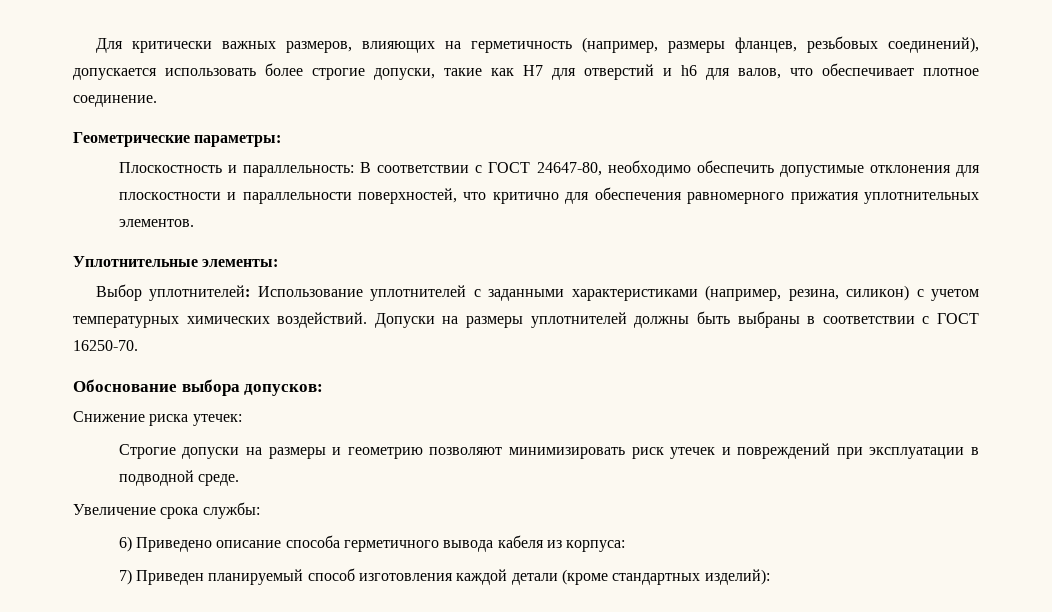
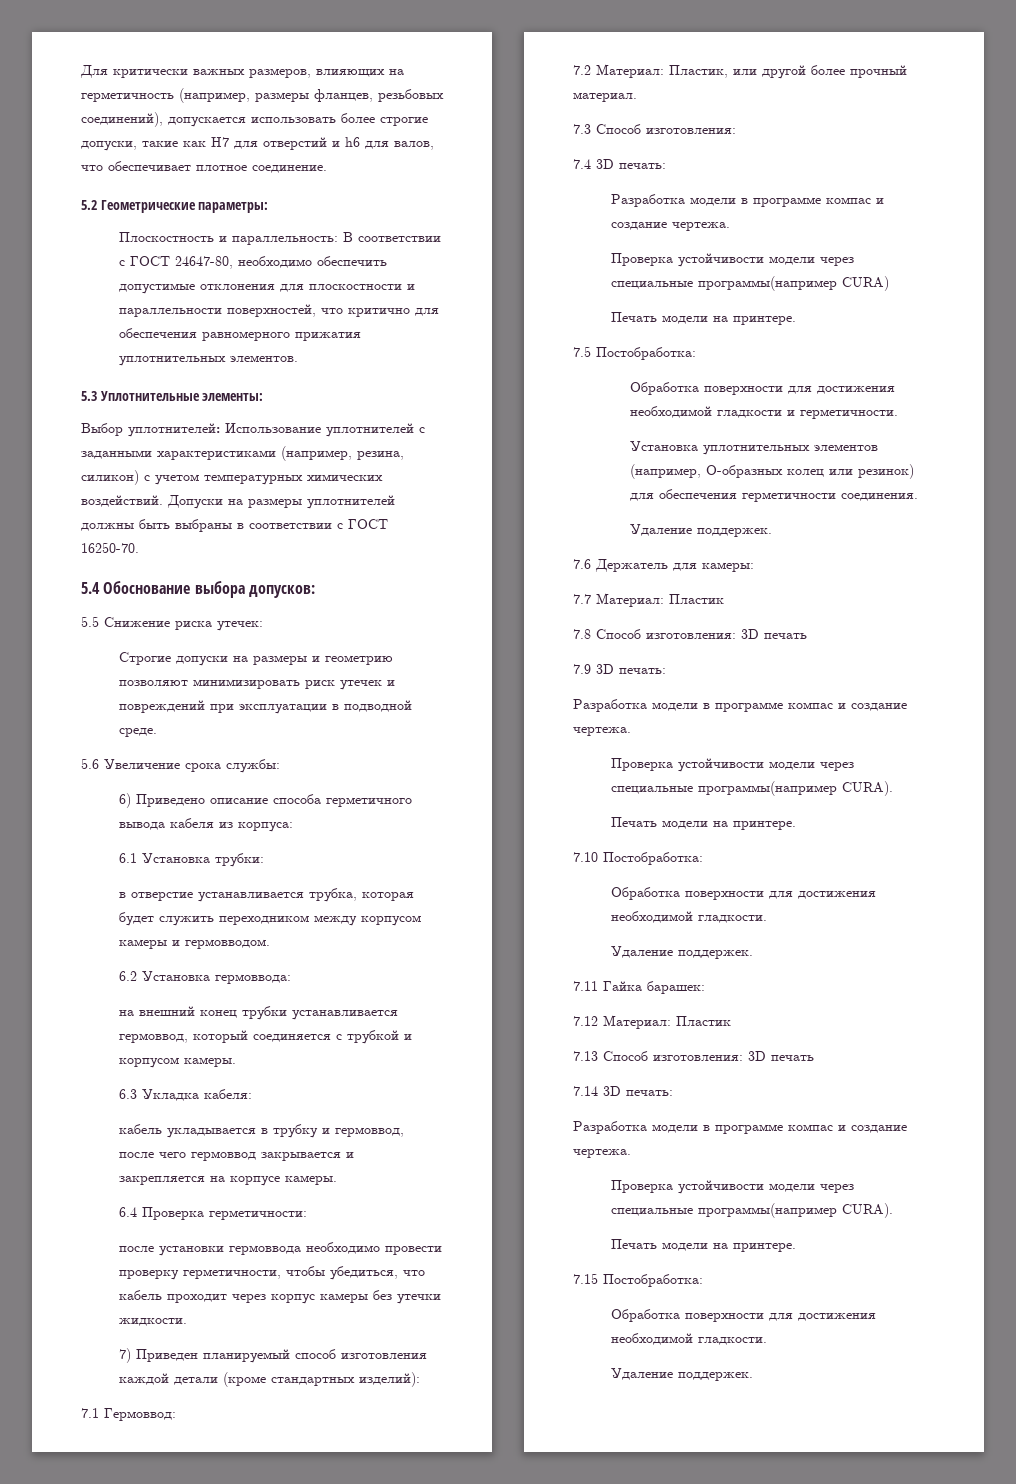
(157, 101) none -> [81,200,97,210] 5.2
(194, 223) none -> [81,391,97,401] 5.3
(138, 345) none -> [81,582,100,594] 5.4
(324, 390) none -> [81,616,99,627] 5.5
(240, 480) none -> [81,758,99,769] 5.6
(626, 546) none -> [119,853,265,867] [119,888,415,902] [119,912,422,926] [119,939,271,949] [119,971,292,984] [119,1006,399,1020] [119,1030,413,1044] [119,1057,237,1068] [119,1089,253,1101] [119,1124,405,1138] [119,1151,355,1161] [119,1175,338,1186] [119,1207,308,1220] [119,1242,443,1256] [119,1266,426,1280] [119,1290,442,1304] [119,1318,188,1326] // 6.1 Установка трубки: // в отверстие устанавливается трубка, которая будет служить переходником между корпусом камеры и гермовводом. // 6.2 Установка гермоввода: // на внешний конец трубки устанавливается гермоввод, который соединяется с трубкой и корпусом камеры. // 6.3 Укладка кабеля: // кабель укладывается в трубку и гермоввод, после чего гермоввод закрывается и закрепляется на корпусе камеры. // 6.4 Проверка герметичности: // после установки гермоввода необходимо провести проверку герметичности, чтобы убедиться, что кабель проходит через корпус камеры без утечки жидкости.
(770, 577) none -> [81,1408,176,1421] [573,64,907,79] [573,92,637,102] [573,124,736,134] [573,159,666,169] [611,194,885,207] [611,222,731,231] [611,253,855,267] [611,276,890,291] [611,312,797,325] [573,346,696,360] [630,382,896,395] [630,406,899,419] [630,441,879,455] [630,464,915,479] [630,489,919,502] [630,524,773,537] [573,559,754,572] [573,593,724,607] [573,629,807,639] [573,664,666,674] [573,699,907,712] [573,727,631,736] [611,758,855,772] [611,781,894,796] [611,817,797,830] [573,852,703,865] [611,887,877,900] [611,911,768,923] [611,946,754,959] [573,981,705,994] [573,1015,731,1029] [573,1051,814,1061] [573,1086,673,1096] [573,1121,907,1134] [573,1149,631,1158] [611,1180,855,1194] [611,1203,894,1218] [611,1239,797,1252] [573,1273,703,1287] [611,1309,877,1322] [611,1333,768,1345] [611,1368,754,1381] // 7.1 Гермоввод: // 7.2 Материал: Пластик, или другой более прочный материал. // 7.3 Способ изготовления: // 7.4 3D печать: // Разработка модели в программе компас и создание чертежа. // Проверка устойчивости модели через специальные программы(например CURA) // Печать модели на принтере. // 7.5 Постобработка: // Обработка поверхности для достижения необходимой гладкости и герметичности. // Установка уплотнительных элементов (например, O-образных колец или резинок) для обеспечения герметичности соединения. // Удаление поддержек. // 7.6 Держатель для камеры: // 7.7 Материал: Пластик // 7.8 Способ изготовления: 3D печать // 7.9 3D печать: // Разработка модели в программе компас и создание чертежа. // Проверка устойчивости модели через специальные программы(например CURA). // Печать модели на принтере. // 7.10 Постобработка: // Обработка поверхности для достижения необходимой гладкости. // Удаление поддержек. // 7.11 Гайка барашек: // 7.12 Материал: Пластик // 7.13 Способ изготовления: 3D печать // 7.14 3D печать: // Разработка модели в программе компас и создание чертежа. // Проверка устойчивости модели через специальные программы(например CURA). // Печать модели на принтере. // 7.15 Постобработка: // Обработка поверхности для достижения необходимой гладкости. // Удаление поддержек.

